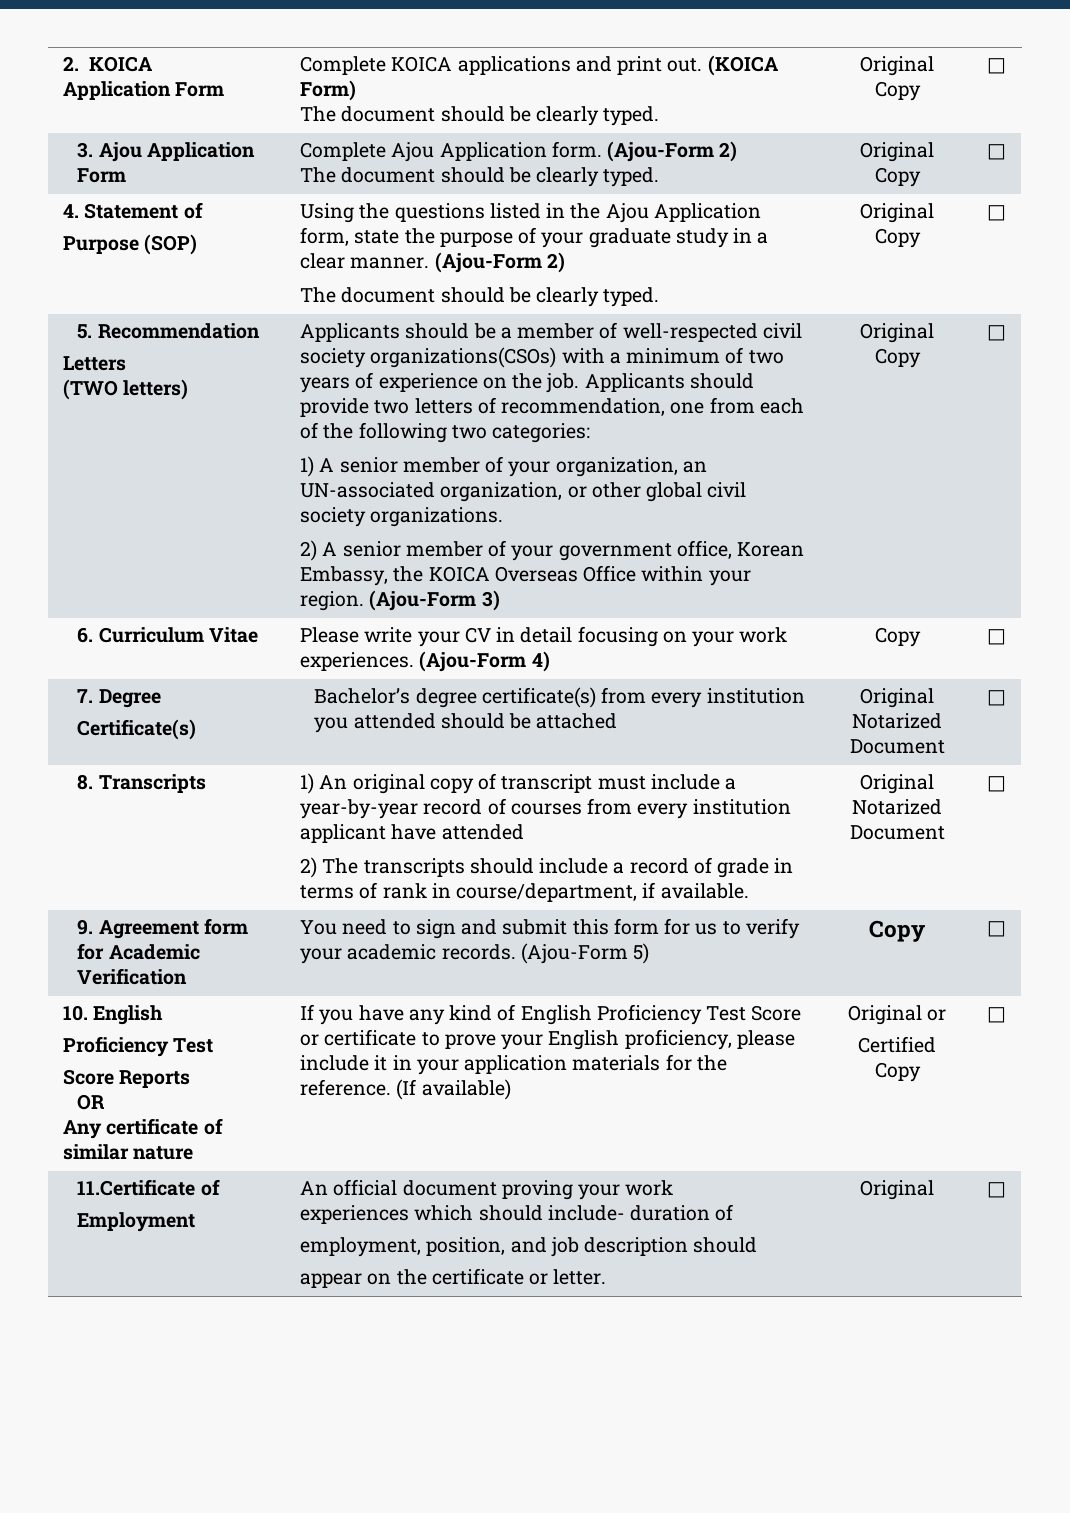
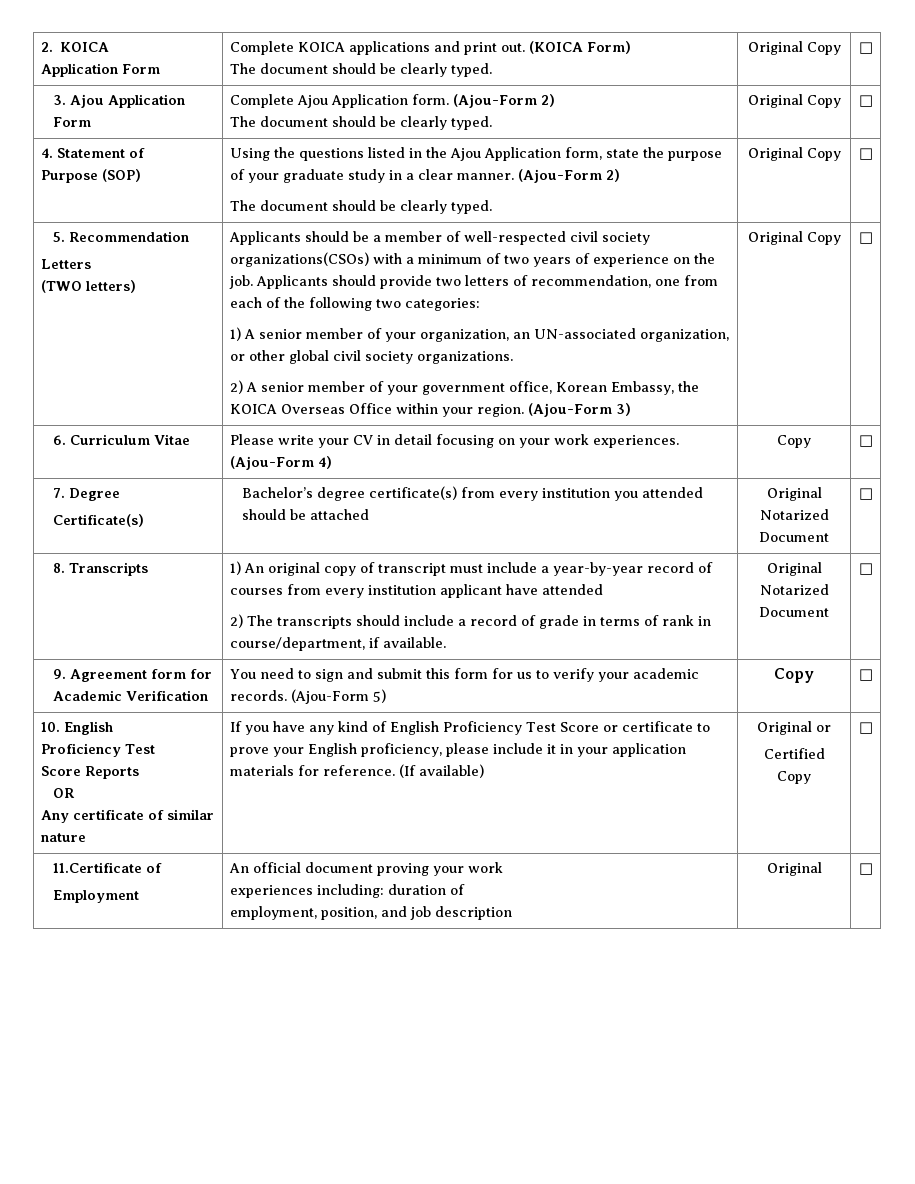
[696,1055,727,1071] the -> (319, 770) none
[414,1205,625,1221] which should include- -> [316,884,384,898] including:
[693,1237,758,1253] [300,1268,607,1288] should // appear on the certificate or letter. -> (512, 913) none

